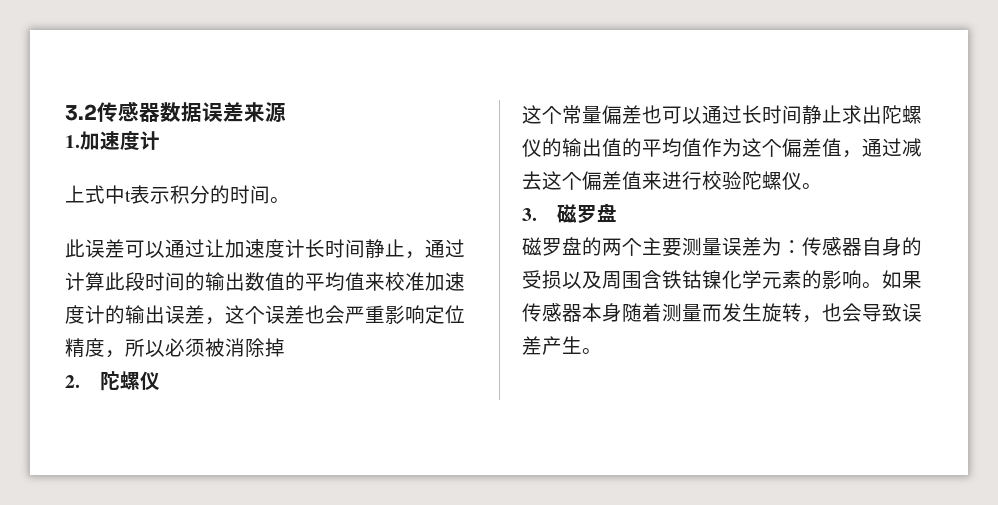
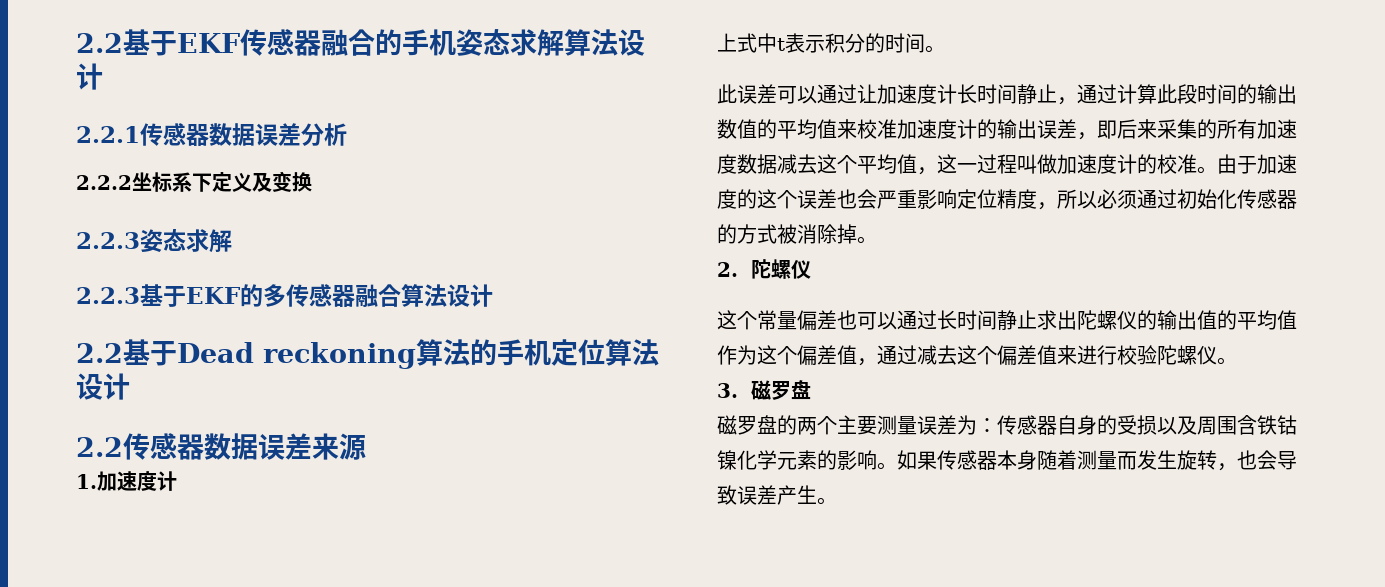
[65,104,97,121] 3.2 -> [76,29,645,56] [76,63,103,90] [76,123,347,146] [76,171,312,192] [76,229,232,253] [76,284,493,307] [76,339,659,369] [76,373,130,400] [76,437,123,457] 2.2基于EKF传感器融合的手机姿态求解算法设计 // 2.2.1传感器数据误差分析 // 2.2.2坐标系下定义及变换 // 2.2.3姿态求解 // 2.2.3基于EKF的多传感器融合算法设计 // 2.2基于Dead reckoning算法的手机定位算法设计 // 2.2
(225, 321) none -> [1097,119,1297,139] [717,154,1297,175] [717,189,757,209] 即后来采集的所有加速度数据减去这个平均值，这一过程叫做加速度计的校准。由于加速度的
(205, 347) none -> [1137,189,1297,209] [717,224,777,244] 通过初始化传感器的方式
(285, 347) none -> [857,236,877,244] 。

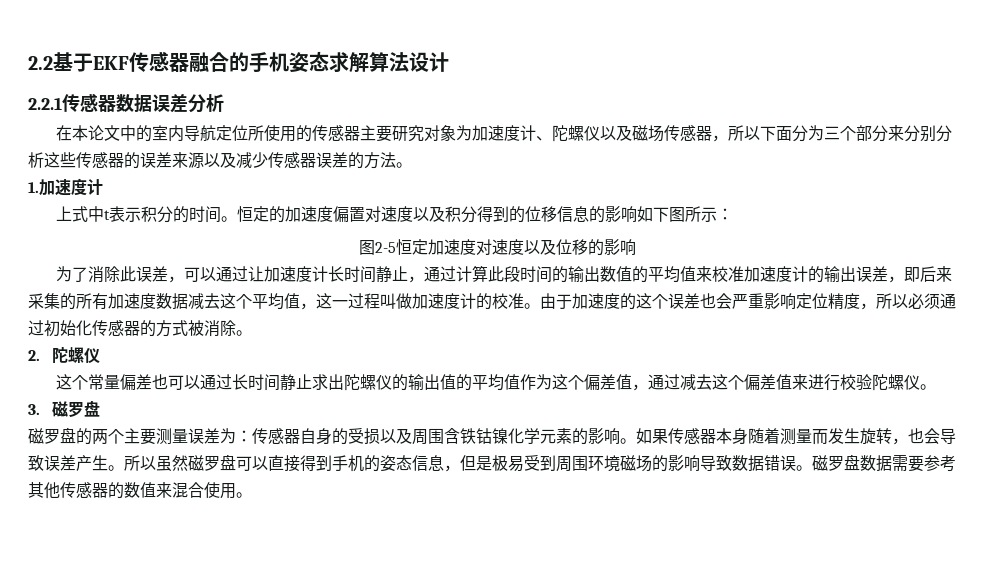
[76,171,312,192] [76,229,232,253] [76,284,493,307] [76,339,659,369] [76,373,130,400] [76,433,366,460] 2.2.2坐标系下定义及变换 // 2.2.3姿态求解 // 2.2.3基于EKF的多传感器融合算法设计 // 2.2基于Dead reckoning算法的手机定位算法设计 // 2.2传感器数据误差来源 -> [56,125,953,142] [28,152,412,169] 在本论文中的室内导航定位所使用的传感器主要研究对象为加速度计、陀螺仪以及磁场传感器，所以下面分为三个部分来分别分析这些传感器的误差来源以及减少传感器误差的方法。
[717,84,777,104] // 此误差 -> [237,206,734,223] [359,239,636,256] [56,266,185,283] 恒定的加速度偏置对速度以及积分得到的位移信息的影响如下图所示： // 图2-5恒定加速度对速度以及位移的影响 // 为了消除此误差，
[837,224,857,244] 掉 -> (236, 328) none
(837, 501) none -> [124,454,956,472] [28,482,252,499] 所以虽然磁罗盘可以直接得到手机的姿态信息，但是极易受到周围环境磁场的影响导致数据错误。磁罗盘数据需要参考其他传感器的数值来混合使用。

